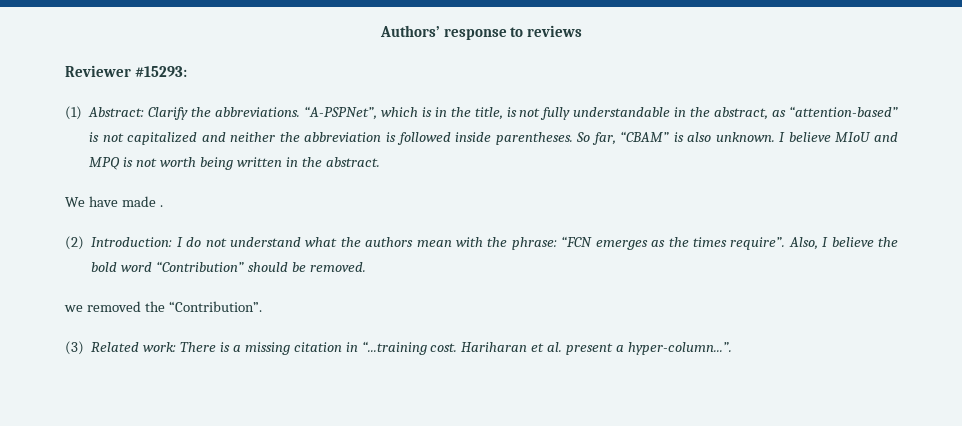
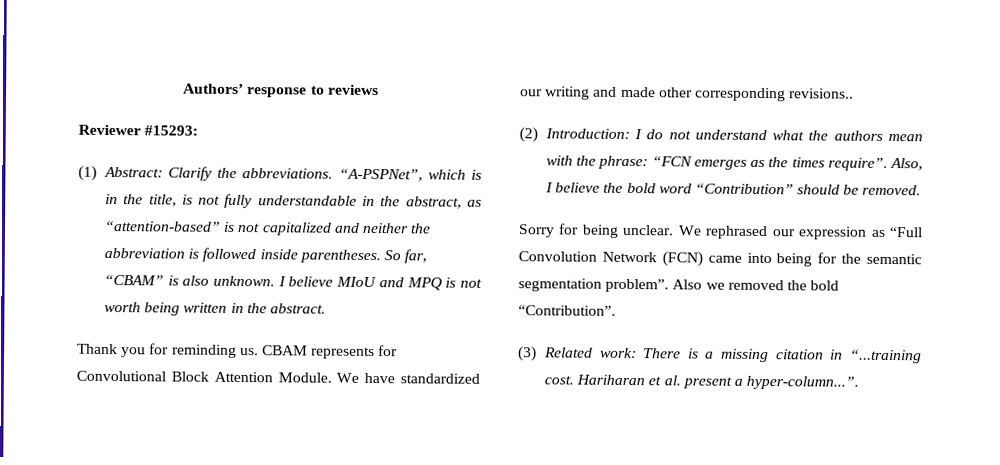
[65,196,163,207] We have made . -> [77,343,399,360] [76,370,480,384] [520,86,855,102] Thank you for reminding us. CBAM represents for Convolutional Block Attention Module. We have standardized our writing and made other corresponding revisions..
(366, 267) none -> [518,223,923,240] [518,251,922,267] [518,278,703,293] Sorry for being unclear. We rephrased our expression as “Full Convolution Network (FCN) came into being for the semantic segmentation problem”. Also
(165, 306) none -> [810,280,840,291] bold

